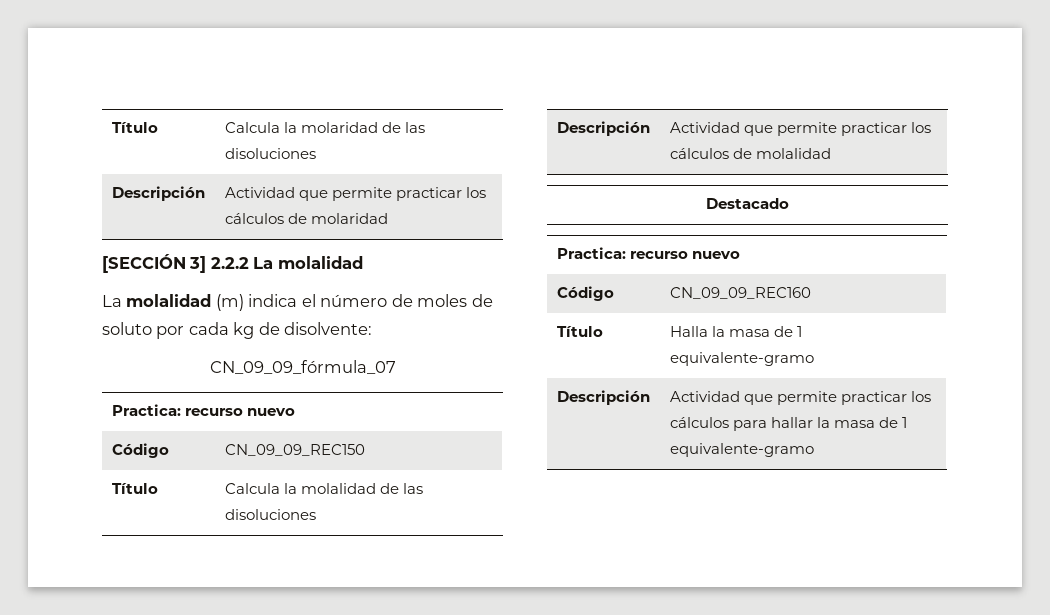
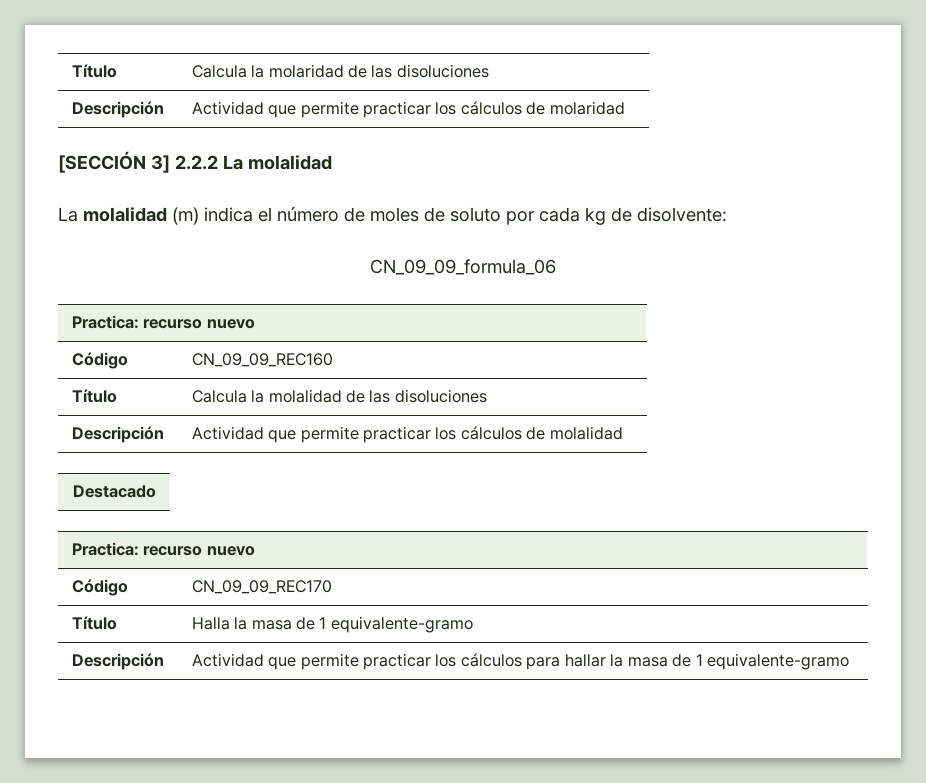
[209,360,396,374] [111,404,295,416] [111,443,169,458] [224,444,365,456] CN_09_09_fórmula_07 // Practica: recurso nuevo // Código | CN_09_09_REC150 -> [370,259,556,275] [71,315,255,329] [71,352,128,369] [191,353,333,367] CN_09_09_formula_06 // Practica: recurso nuevo // Código | CN_09_09_REC160
[669,287,811,299] CN_09_09_REC160 -> [191,580,332,594] CN_09_09_REC170

